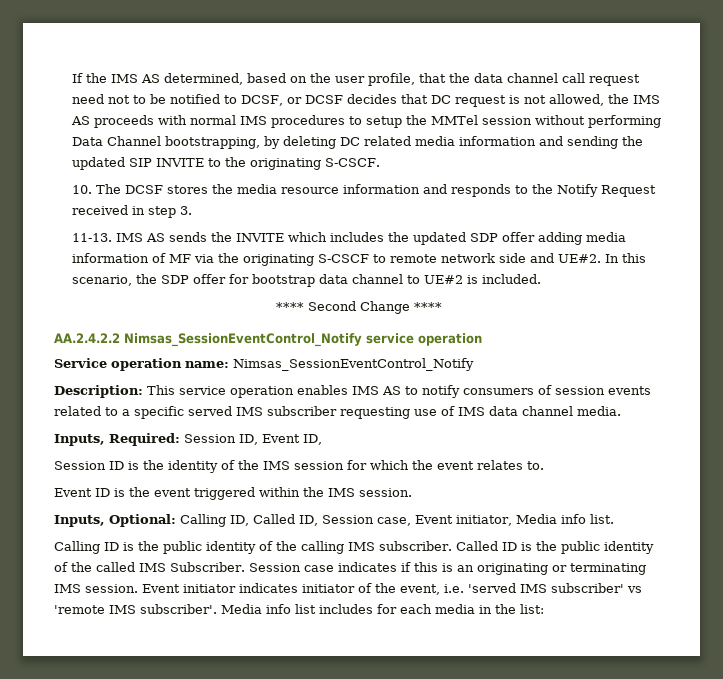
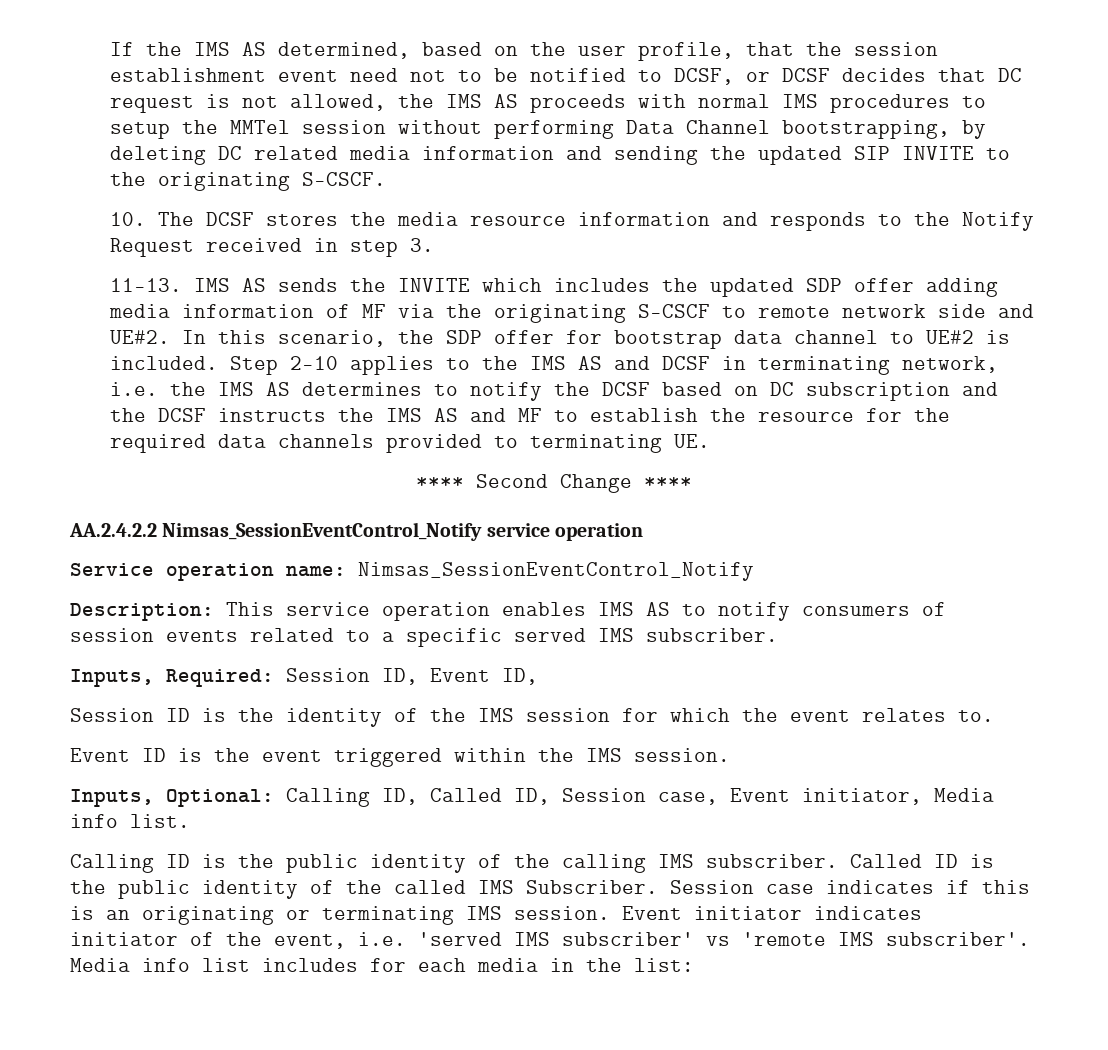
[474,73,641,86] data channel call request -> [853,42,938,56] [109,68,338,82] session establishment event
(542, 279) none -> [229,356,998,375] [109,382,998,401] [109,408,950,422] [109,434,710,453] Step 2-10 applies to the IMS AS and DCSF in terminating network, i.e. the IMS AS determines to notify the DCSF based on DC subscription and the DCSF instructs the IMS AS and MF to establish the resource for the required data channels provided to terminating UE.
[267,406,621,419] subscriber requesting use of IMS data channel media. -> [646,628,778,642] subscriber.

